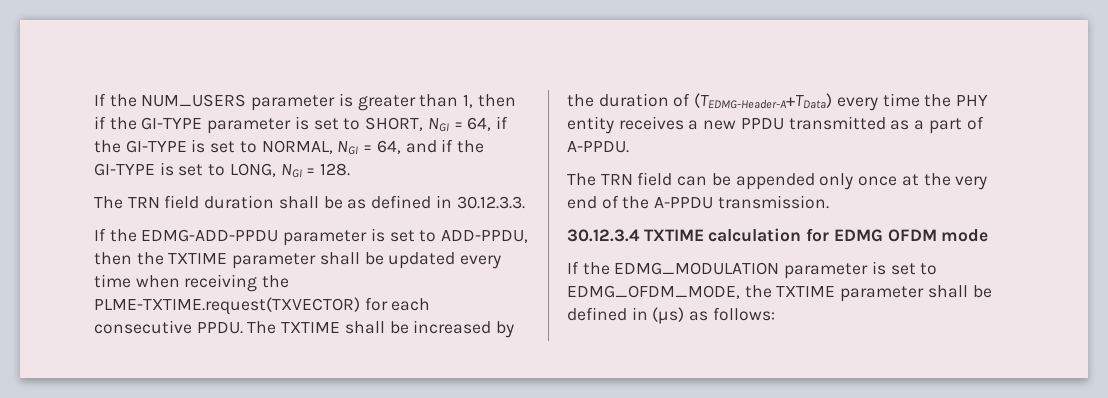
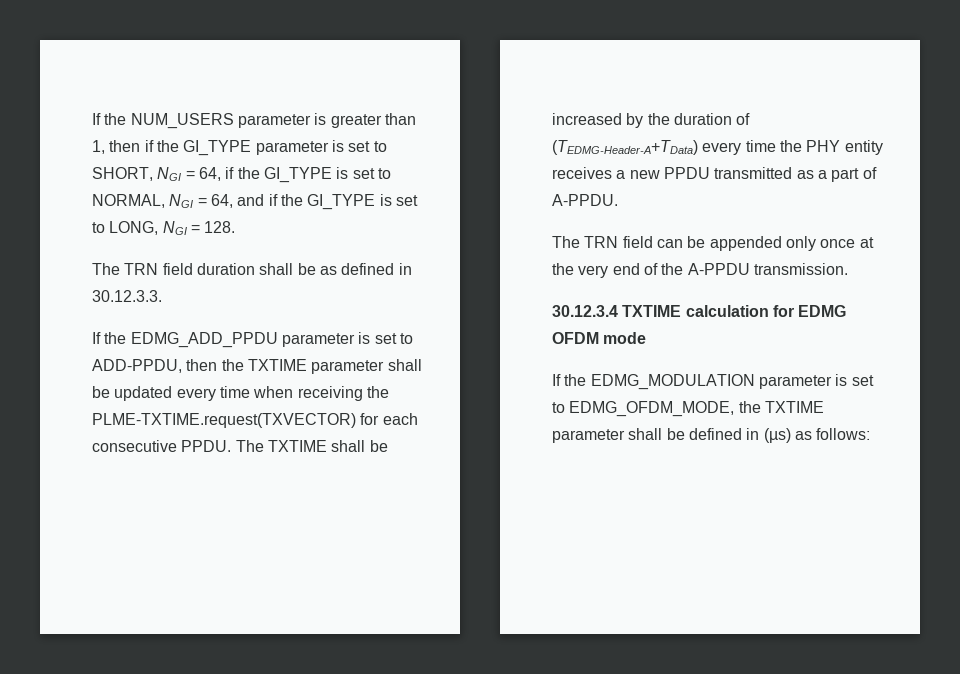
[141,117,203,130] GI-TYPE -> [183,140,252,156] GI_TYPE
[125,140,187,153] GI-TYPE -> [263,167,332,183] GI_TYPE
[94,163,155,176] GI-TYPE -> [307,194,376,210] GI_TYPE
[141,229,279,242] EDMG-ADD-PPDU -> [130,332,278,348] EDMG_ADD_PPDU

